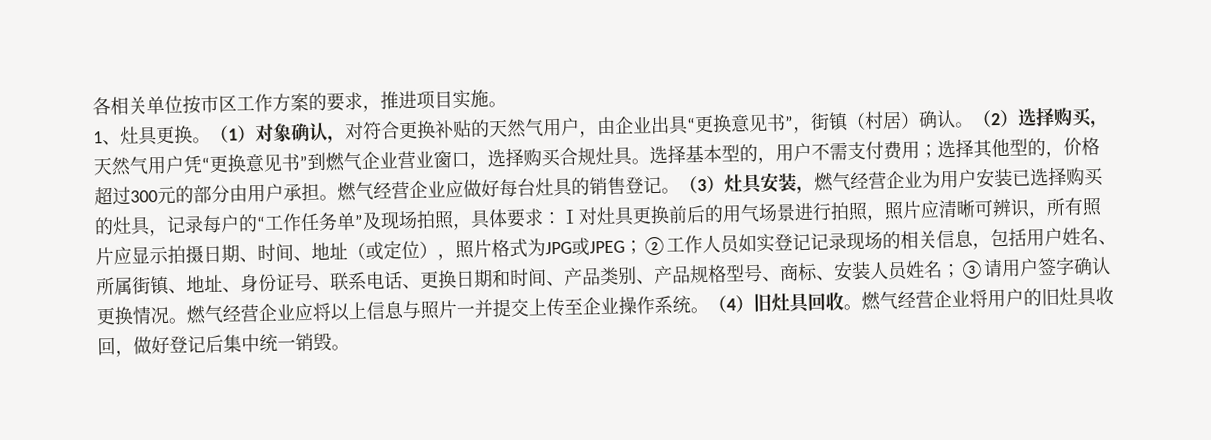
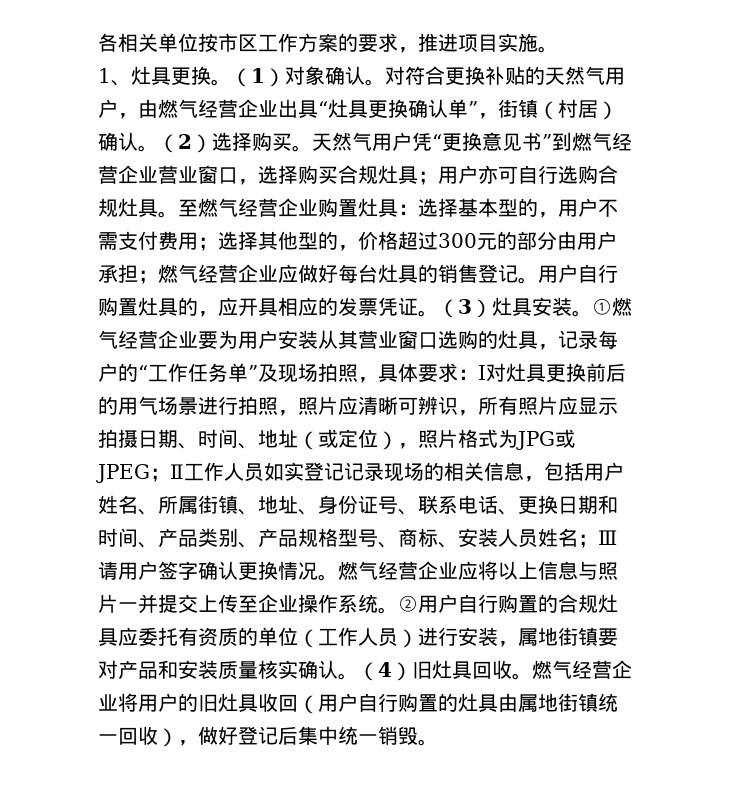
[327,135,346,144] ， -> [365,79,385,86] 。
(616, 126) none -> [158,99,238,118] 燃气经营
[694,113,786,134] 更换意见书 -> [328,99,468,118] 灶具更换确认单
[1090,119,1109,129] ， -> [292,145,312,152] 。
(362, 161) none -> [612,132,632,151] [98,165,118,184] 经营
[631,158,650,165] 。 -> [418,165,618,185] [98,198,418,218] ；用户亦可自行选购合规灶具。至燃气经营企业购置灶具：
[319,194,338,201] 。 -> [138,270,158,284] ；
(680, 190) none -> [538,264,618,283] [98,297,438,317] 用户自行购置灶具的，应开具相应的发票凭证。
[796,170,923,195] ，燃气经营企业 -> [572,297,632,317] [98,330,218,349] 。①燃气经营企业要
[1012,166,1104,187] 已选择购买 -> [318,330,478,349] 从其营业窗口选购
[642,235,667,256] ② -> [170,464,184,479] Ⅱ
[959,259,985,279] ③ -> [598,530,617,545] Ⅲ
(709, 310) none -> [398,594,618,613] [98,627,618,648] [98,660,358,680] ②用户自行购置的合规灶具应委托有资质的单位（工作人员）进行安装，属地街镇要对产品和安装质量核实确认。
(116, 346) none -> [298,693,618,714] [98,726,178,747] （用户自行购置的灶具由属地街镇统一回收）

